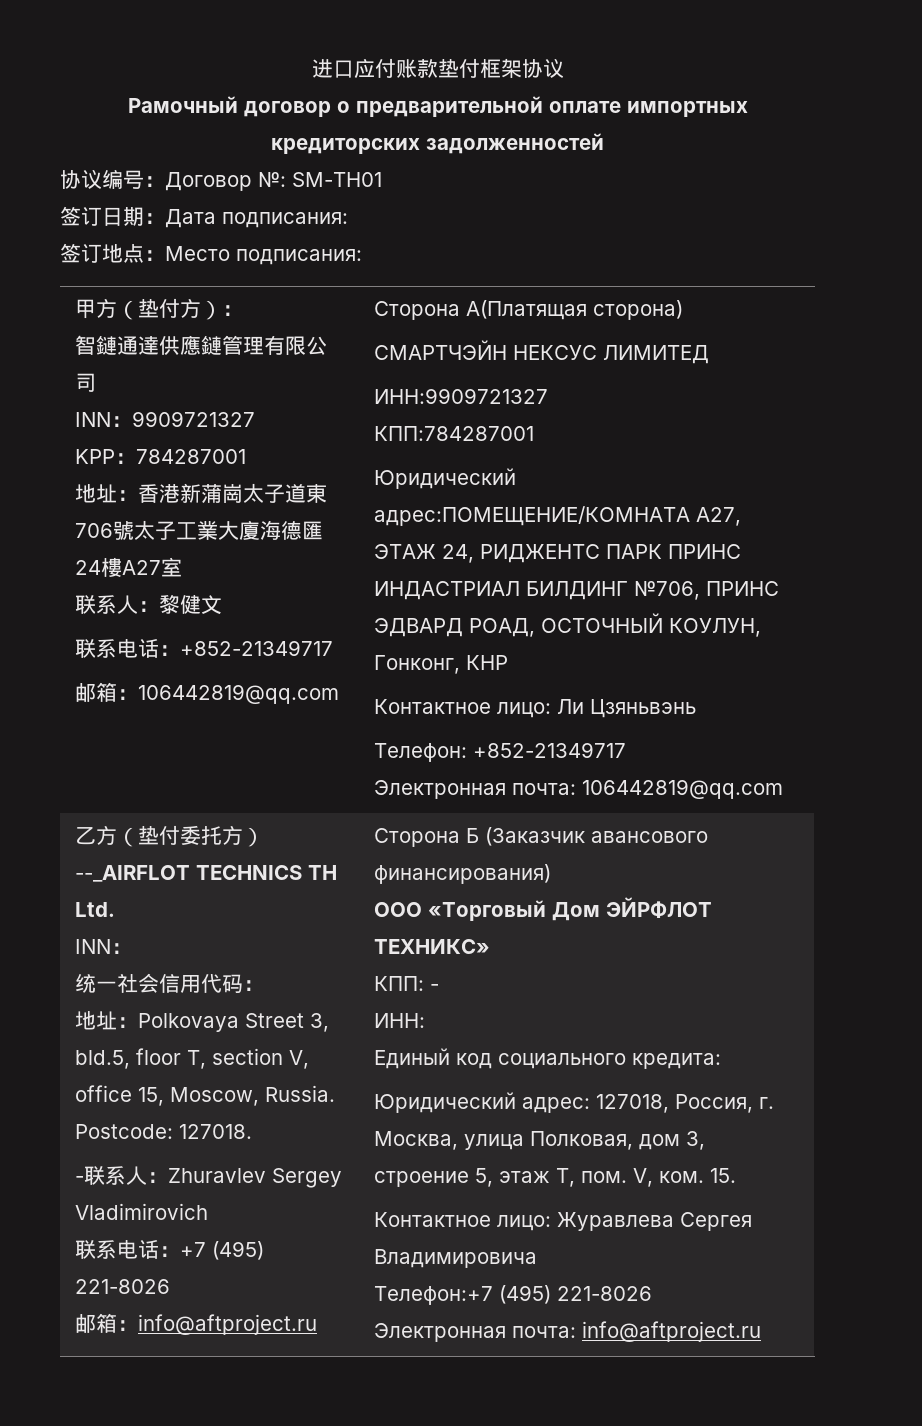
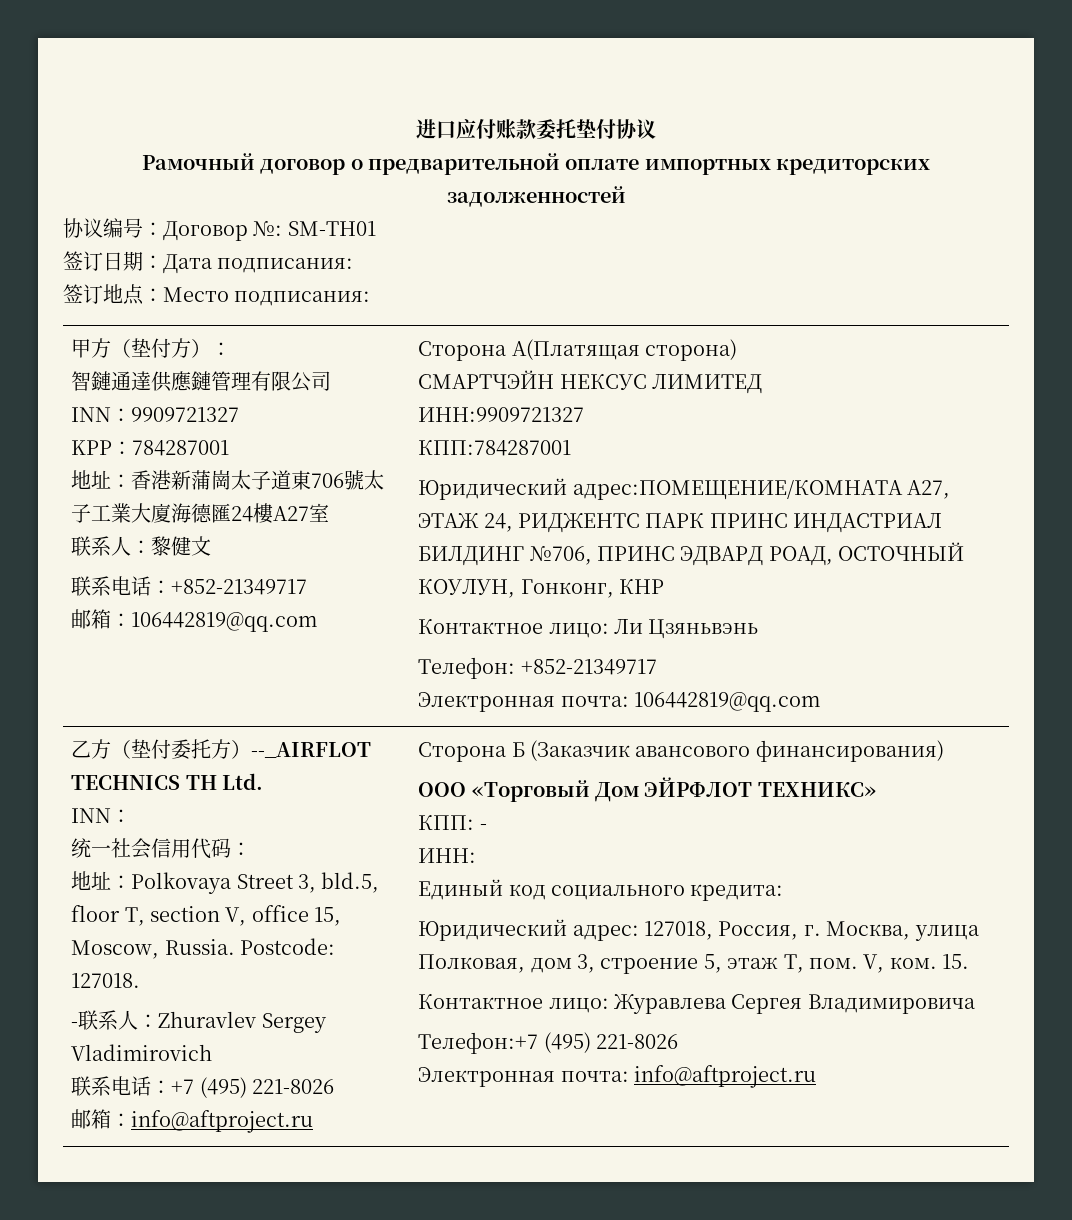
[437,58,522,78] 垫付框架 -> [536,118,616,140] 委托垫付

